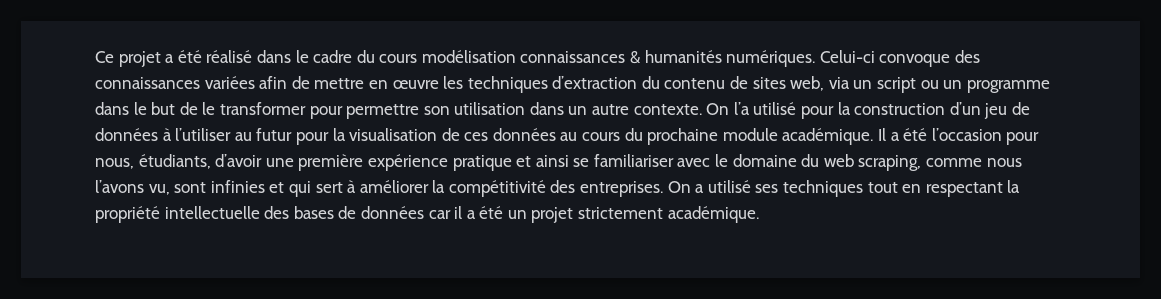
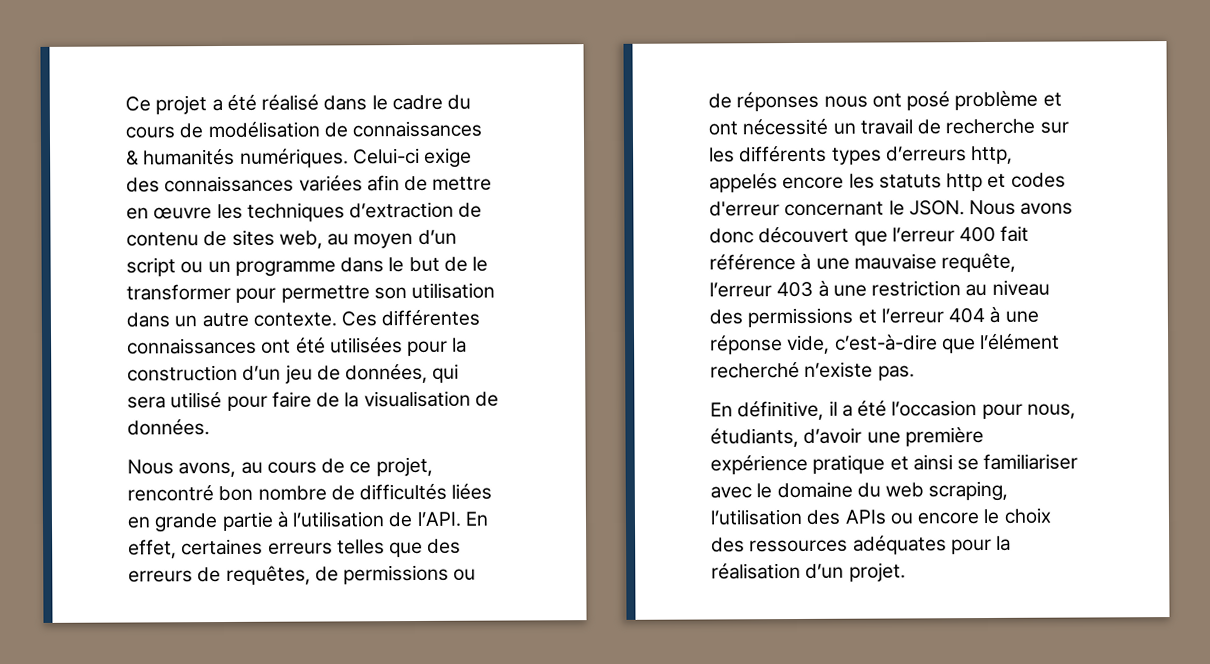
[421,50,516,63] modélisation -> [179,121,348,139] de modélisation de
[879,54,951,67] convoque -> [424,147,473,168] exige
[641,76,660,89] du -> [458,202,483,218] de
[828,77,873,89] via un -> [327,229,457,249] au moyen d’un
[706,102,797,115] On l’a utilisé -> [341,309,481,327] [127,337,403,355] Ces différentes connaissances ont été utilisées
[95,128,887,145] données à l’utiliser au futur pour la visualisation de ces données au cours du prochaine module académique. Il -> [345,363,460,384] [127,390,499,411] [127,419,210,436] [127,456,433,478] [127,483,493,502] [127,511,489,533] [128,538,462,559] [128,564,477,585] [708,90,1062,112] [708,118,1069,136] [709,145,1014,165] [709,172,1066,193] [709,199,1074,217] [709,225,1030,246] [709,252,1017,273] [709,279,1050,298] [709,306,1039,328] [710,333,1061,355] [710,361,915,381] [710,400,838,421] données, qui sera utilisé pour faire de la visualisation de données. // Nous avons, au cours de ce projet, rencontré bon nombre de difficultés liées en grande partie à l’utilisation de l’API. En effet, certaines erreurs telles que des erreurs de requêtes, de permissions ou de réponses nous ont posé problème et ont nécessité un travail de recherche sur les différents types d’erreurs http, appelés encore les statuts http et codes d'erreur concernant le JSON. Nous avons donc découvert que l’erreur 400 fait référence à une mauvaise requête, l’erreur 403 à une restriction au niveau des permissions et l’erreur 404 à une réponse vide, c’est-à-dire que l’élément recherché n’existe pas. // En définitive, il
[926,158,1022,167] [95,180,1021,197] [95,206,759,223] comme nous l’avons vu, sont infinies et qui sert à améliorer la compétitivité des entreprises. On a utilisé ses techniques tout en respectant la propriété intellectuelle des bases de données car il a été un projet strictement académique. -> [710,507,1052,526] [711,535,1012,555] [711,562,906,582] l’utilisation des APIs ou encore le choix des ressources adéquates pour la réalisation d’un projet.

